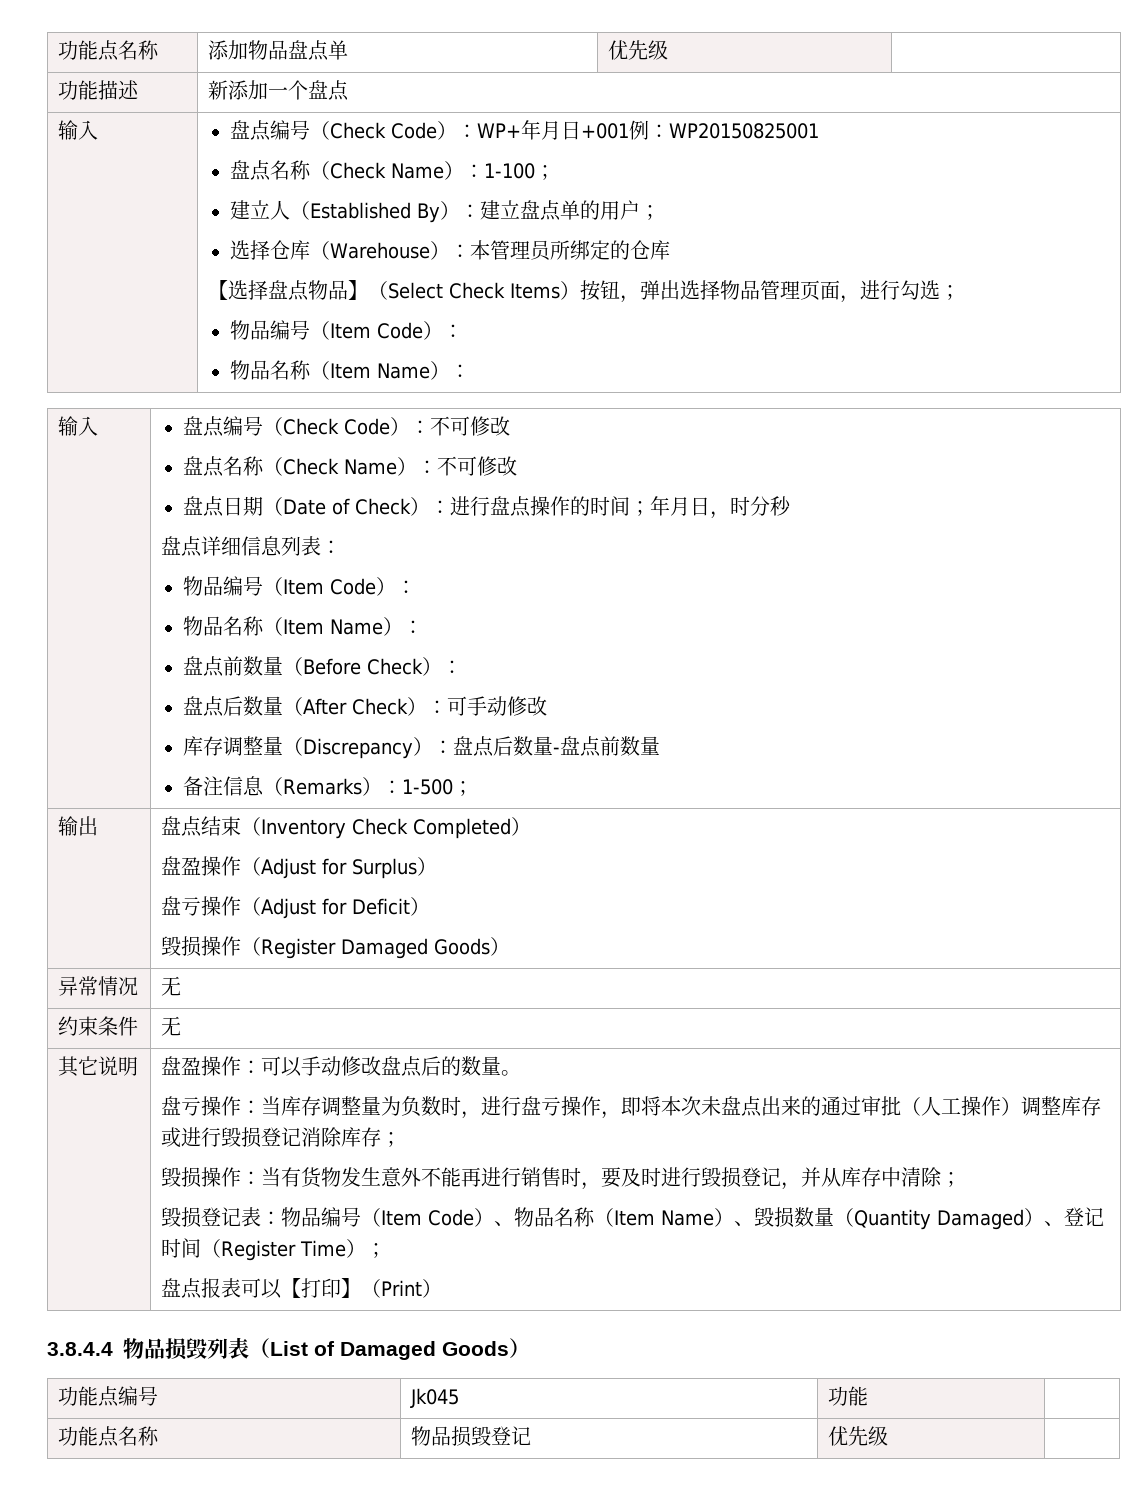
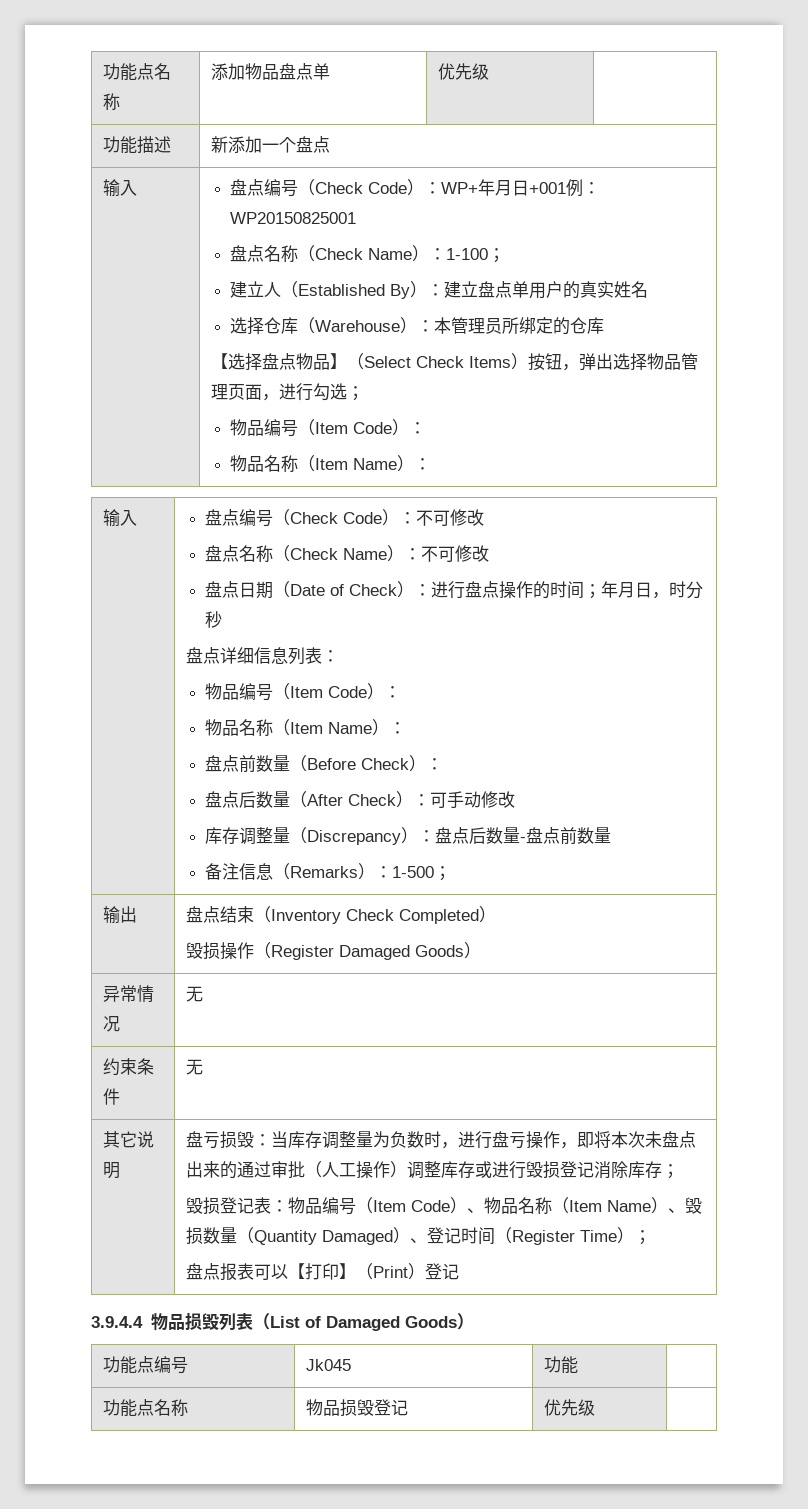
[580,200,661,220] 的用户； -> [528,281,648,299] 用户的真实姓名
[161,856,438,879] [161,896,431,919] // 盘盈操作（Adjust for Surplus） // 盘亏操作（Adjust for Deficit） -> (497, 914) none
[181,1056,522,1077] [161,1096,242,1116] 盈操作：可以手动修改盘点后的数量。 // 盘亏操作 -> [203,1131,255,1149] 亏损毁
[161,1167,962,1190] // 毁损操作：当有货物发生意外不能再进行销售时，要及时进行毁损登记，并从库存中清除； -> (680, 1171) none
[47,1342,113,1356] // 3.8.4.4 -> [425,1263,460,1280] [91,1316,143,1328] 登记 // 3.9.4.4

